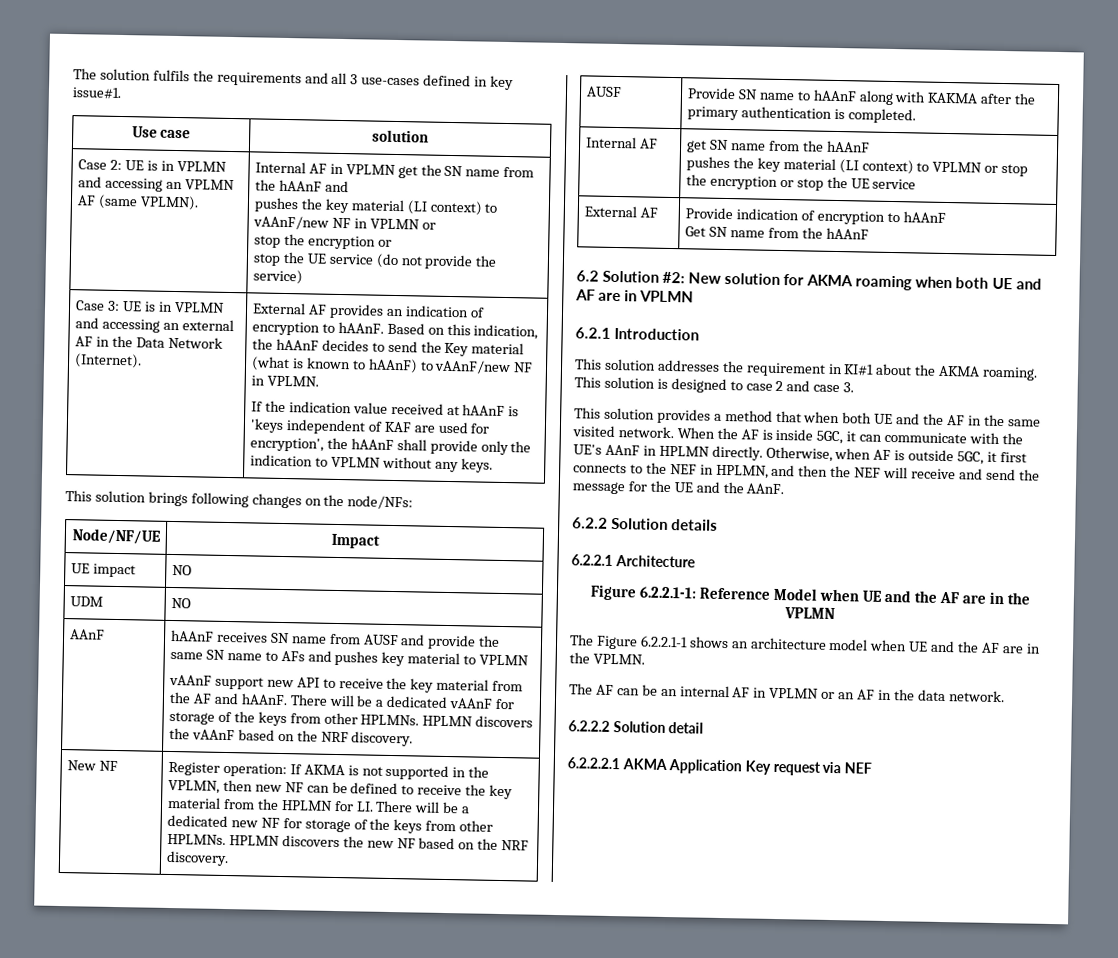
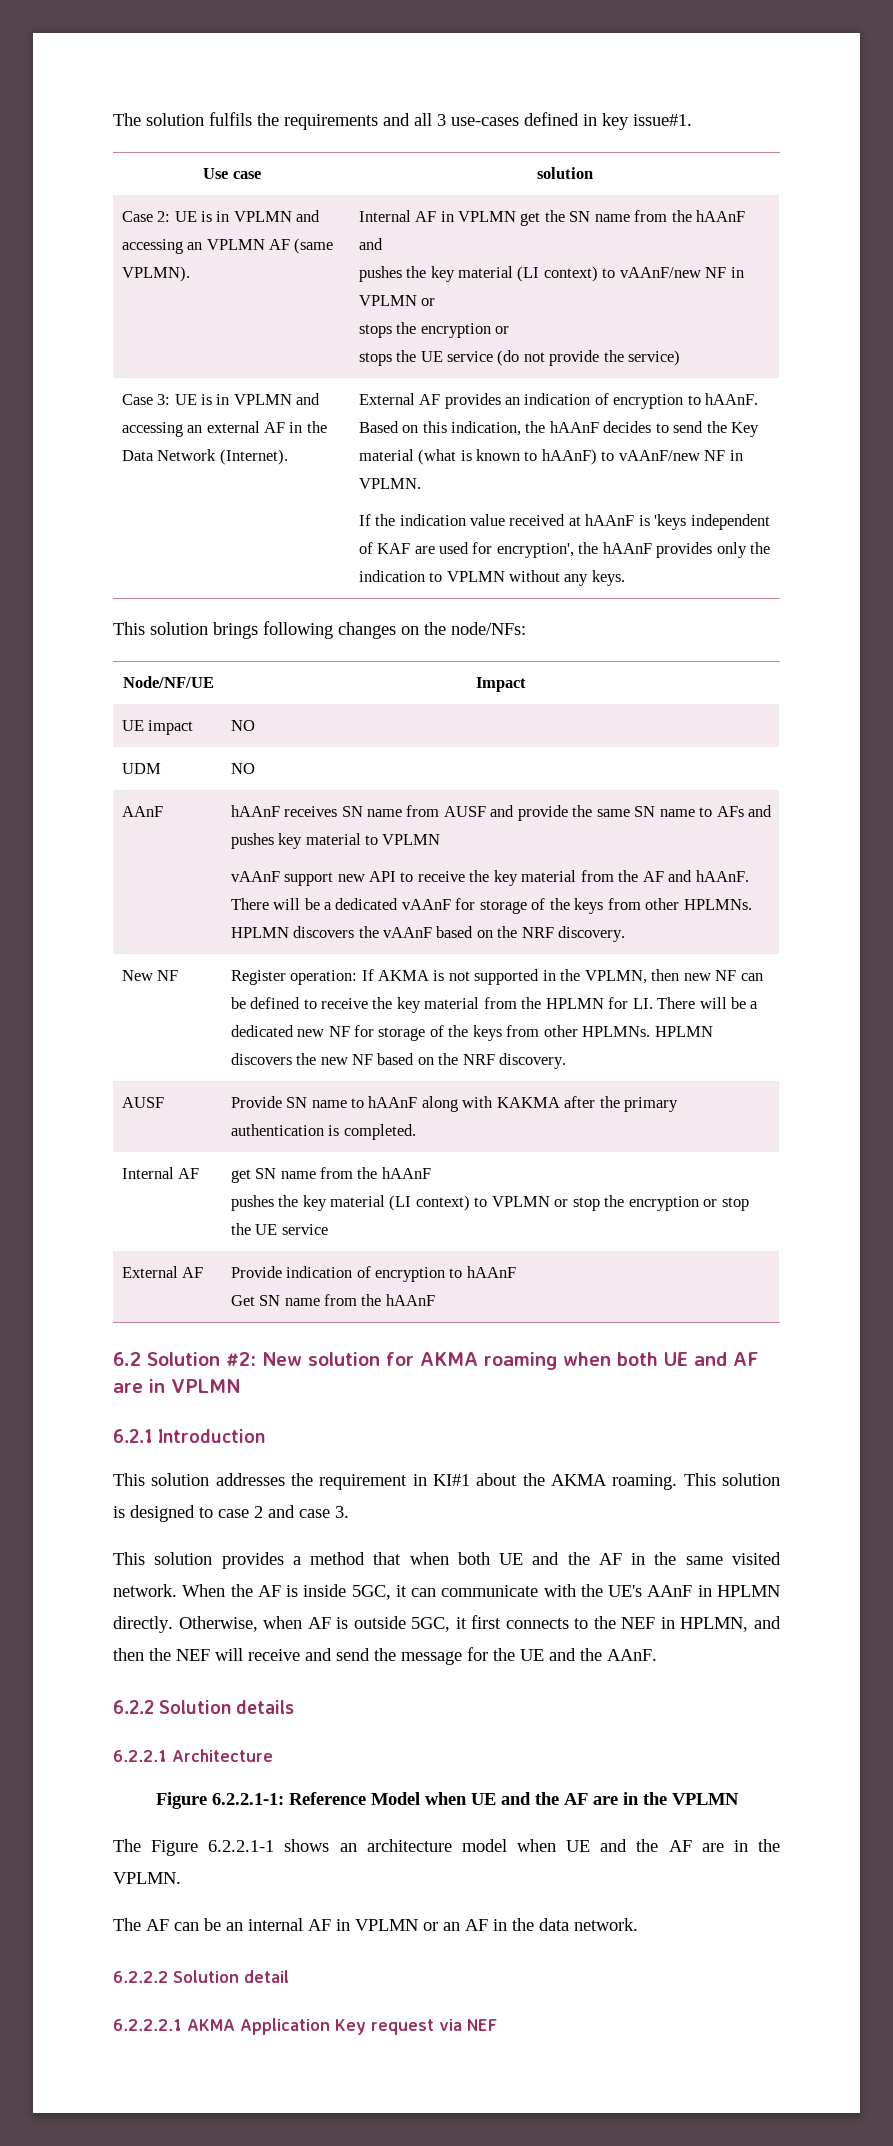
[253,235,281,248] stop -> [358,324,392,338] stops
[252,253,281,266] stop -> [358,352,392,366] stops
[396,439,478,455] shall provide -> [656,542,713,558] provides

